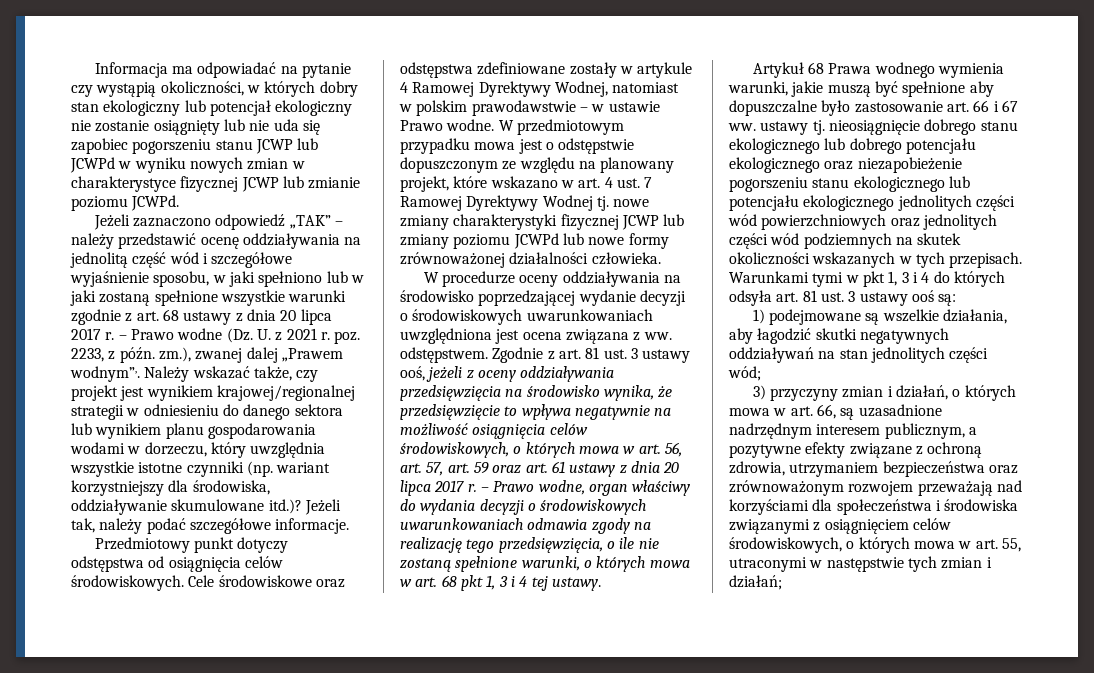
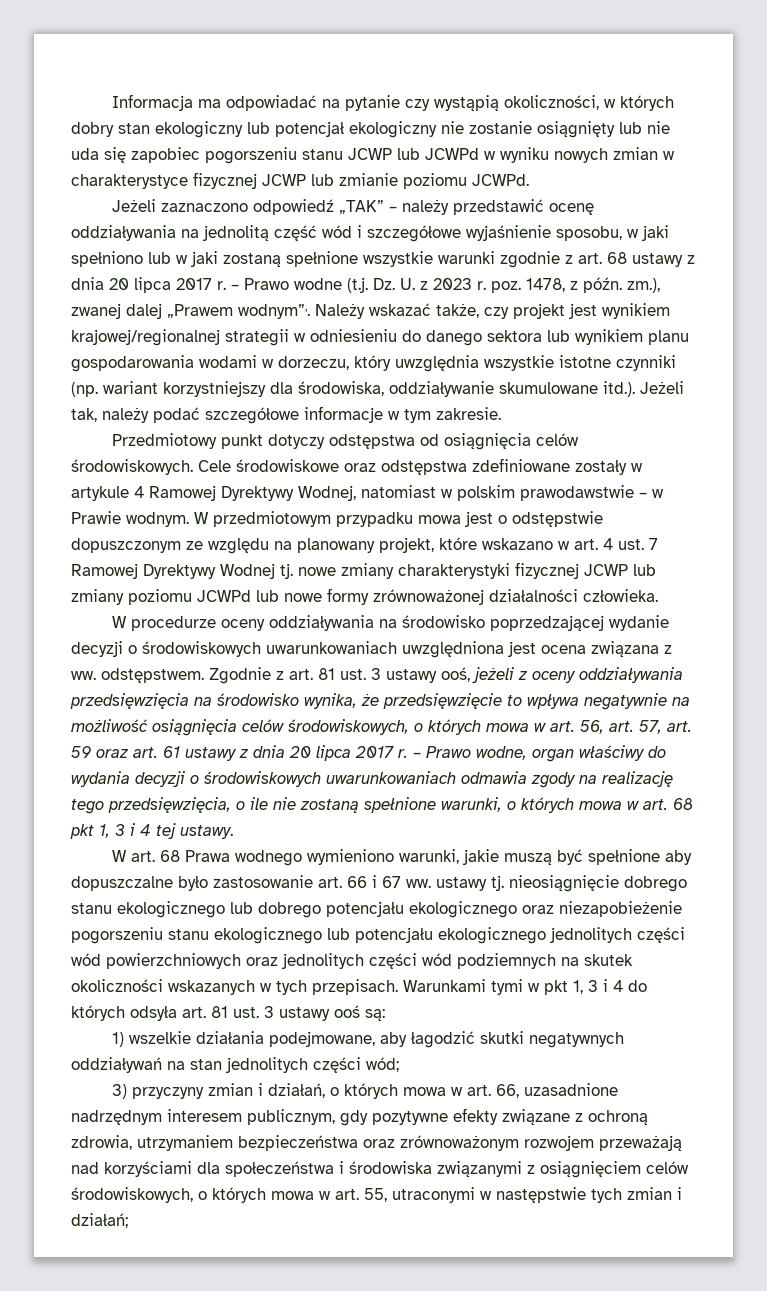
[226,328,253,343] (Dz. -> [347,277,395,293] (t.j. Dz.
[286,328,317,340] 2021 -> [433,278,472,290] 2023
[71,348,104,362] 2233, -> [526,278,565,292] 1478,
[268,499,302,514] itd.)? -> [603,381,635,397] itd.).
[275,518,350,534] informacje. -> [304,406,501,423] informacje w tym zakresie.
[608,101,660,112] [400,119,495,131] ustawie Prawo wodne. -> [71,511,189,527] Prawie wodnym.
[752,62,804,78] Artykuł -> [112,850,156,862] W art.
[938,63,1005,78] wymienia -> [307,849,395,865] wymieniono
[769,309,1008,325] podejmowane są wszelkie działania, -> [129,1031,376,1047] wszelkie działania podejmowane,
[840,408,855,420] są -> (520, 1091) none
[968,427,977,435] a -> [340,1110,368,1126] gdy

